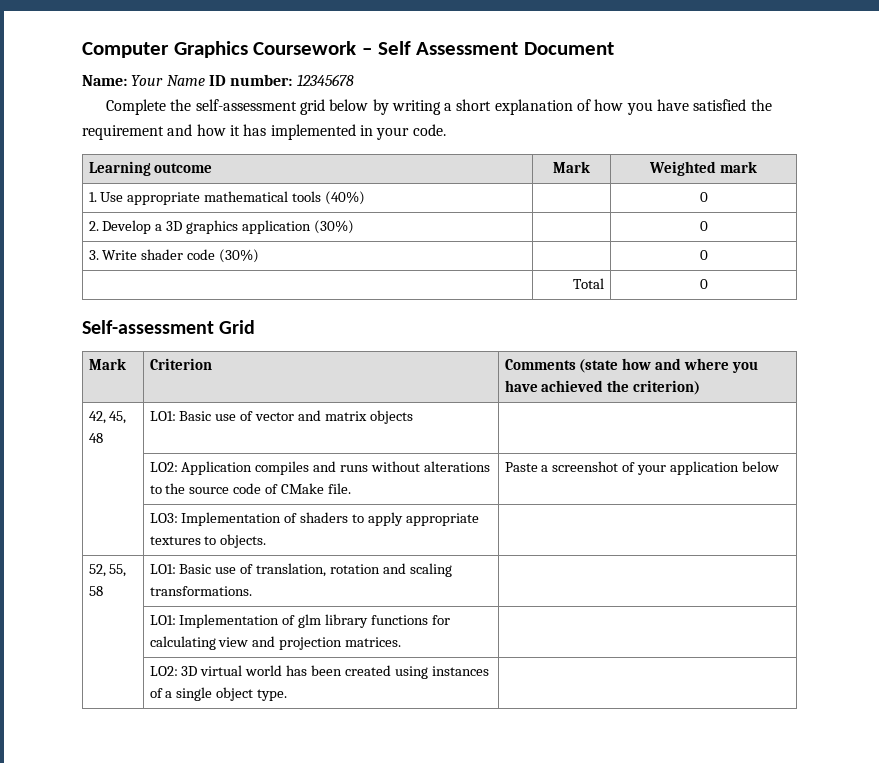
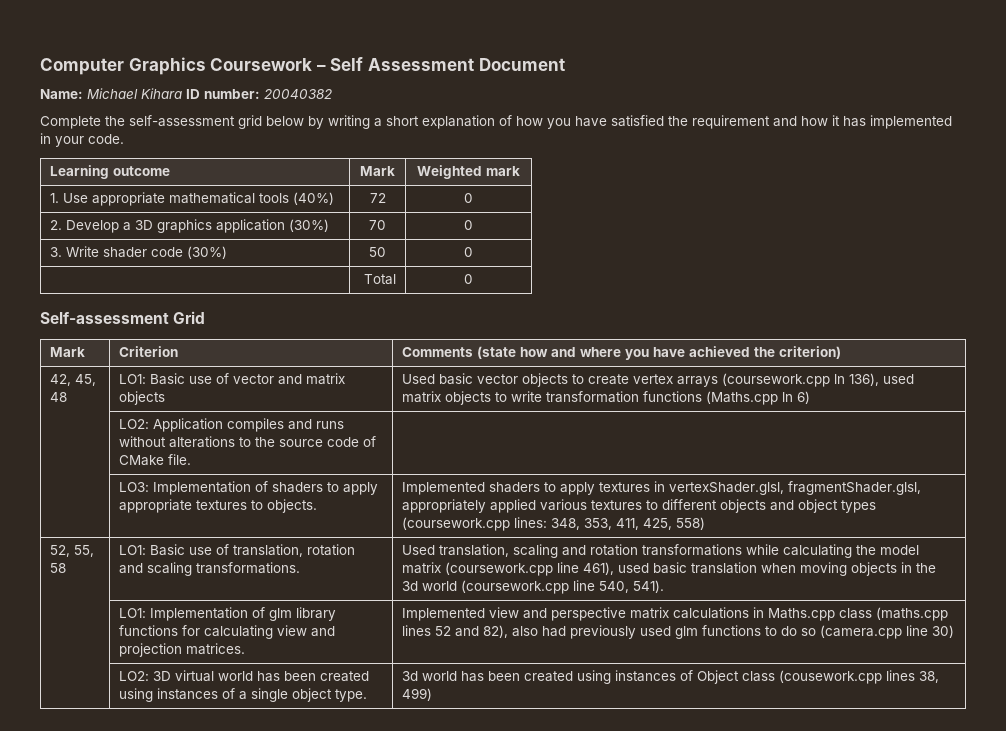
[131,75,205,86] Your Name -> [87,88,182,99] Michael Kihara
[296,74,354,86] 12345678 -> [264,89,332,99] 20040382
(366, 198) none -> [369,193,386,203] 72
(355, 227) none -> [369,220,386,230] 70
(260, 256) none -> [369,247,386,257] 50
(413, 417) none -> [402,373,915,387] [402,391,811,405] Used basic vector objects to create vertex arrays (coursework.cpp ln 136), used matrix objects to write transformation functions (Maths.cpp ln 6)
[504,461,780,475] Paste a screenshot of your application below -> (192, 459) none
(267, 541) none -> [402,481,922,495] [402,499,877,513] [402,517,706,531] Implemented shaders to apply textures in vertexShader.glsl, fragmentShader.glsl, appropriately applied various textures to different objects and object types (coursework.cpp lines: 348, 353, 411, 425, 558)
(252, 591) none -> [402,544,920,558] [402,562,937,576] [402,580,665,594] Used translation, scaling and rotation transformations while calculating the model matrix (coursework.cpp line 461), used basic translation when moving objects in the 3d world (coursework.cpp line 540, 541).
(402, 642) none -> [402,607,949,621] [402,625,955,639] Implemented view and perspective matrix calculations in Maths.cpp class (maths.cpp lines 52 and 82), also had previously used glm functions to do so (camera.cpp line 30)
(288, 695) none -> [402,670,940,684] [402,688,433,701] 3d world has been created using instances of Object class (cousework.cpp lines 38, 499)

